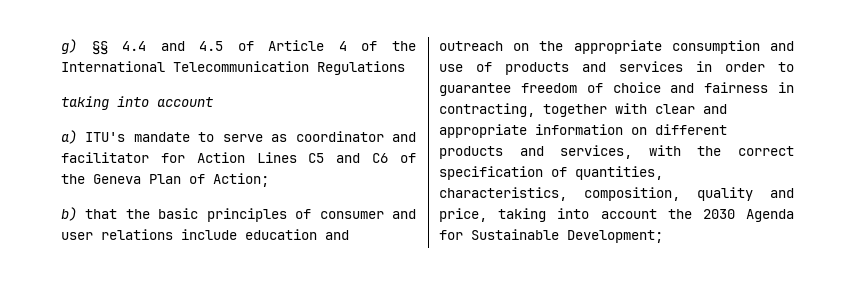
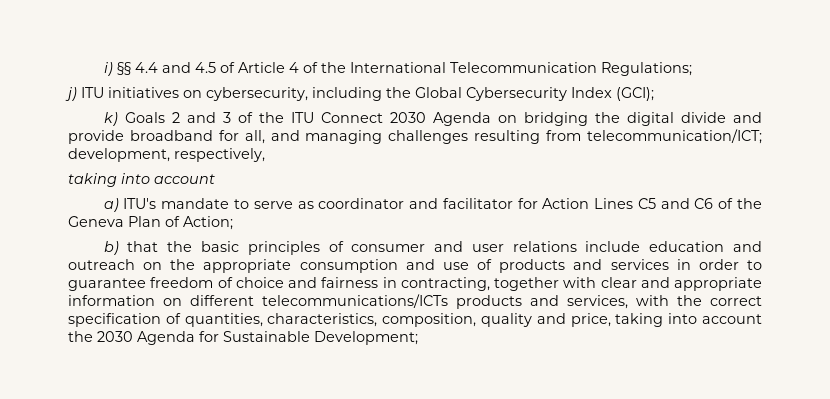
[61,39,77,54] g) -> [103,62,113,76] i)
[317,61,405,75] Regulations -> [600,62,692,76] [65,87,654,101] [103,112,762,126] [68,129,763,144] [68,148,265,162] Regulations; // j) ITU initiatives on cybersecurity, including the Global Cybersecurity Index (GCI); // k) Goals 2 and 3 of the ITU Connect 2030 Agenda on bridging the digital divide and provide broadband for all, and managing challenges resulting from telecommunication/ICT; development, respectively,
(727, 129) none -> [262,294,448,308] telecommunications/ICTs

